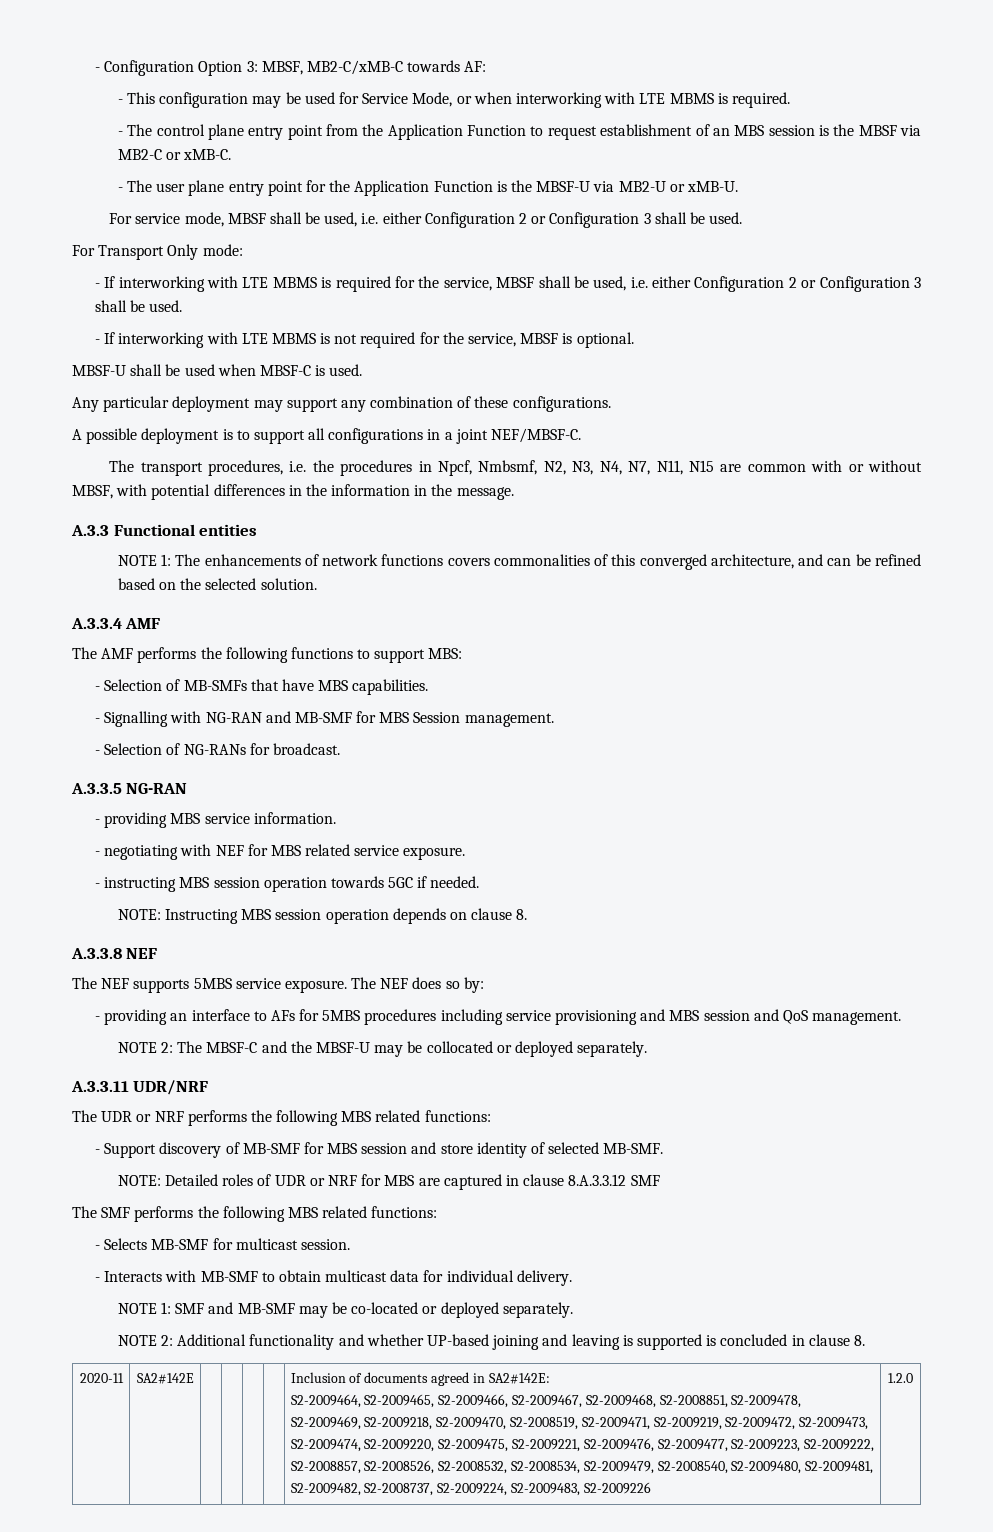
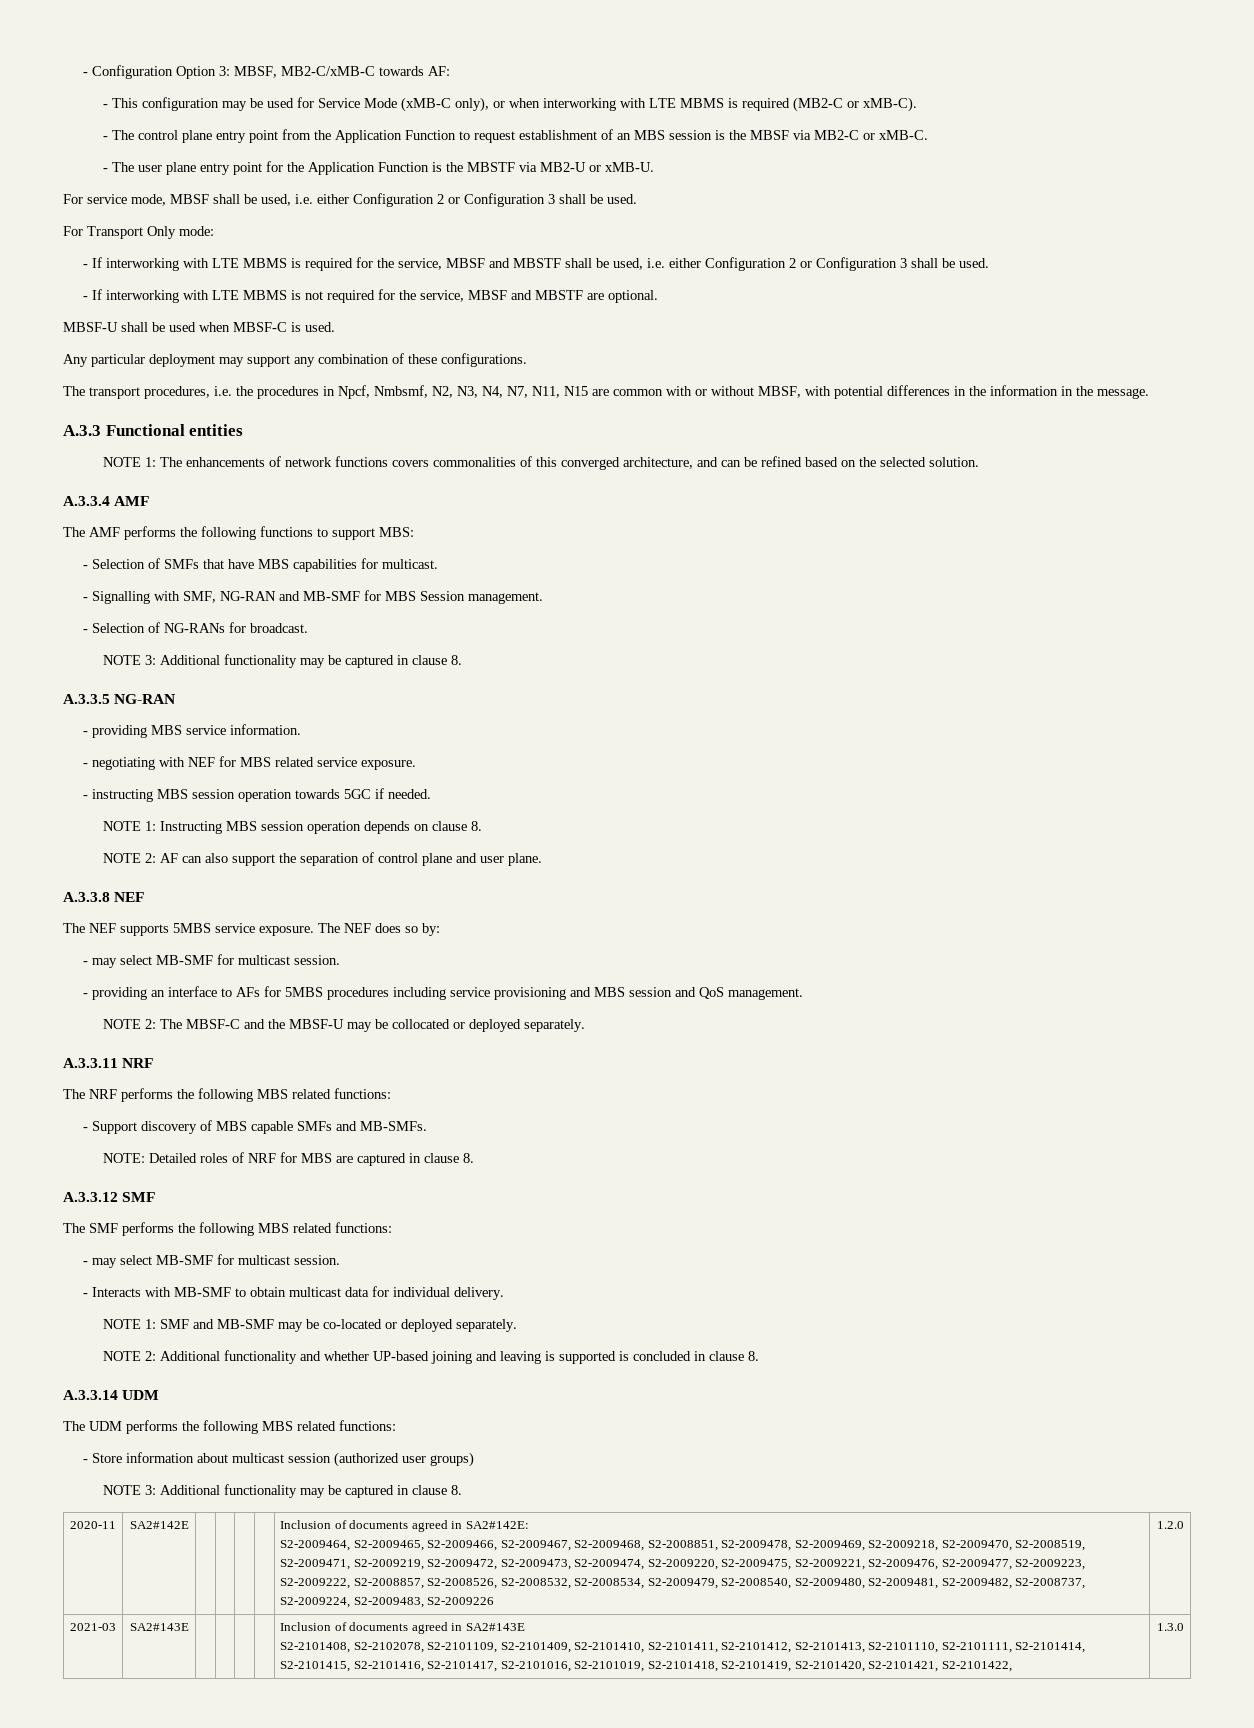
[412,92,453,107] Mode, -> [363,97,489,112] Mode (xMB-C only),
[731,92,790,108] required. -> [741,97,917,112] required (MB2-C or xMB-C).
[536,181,591,192] MBSF-U -> [466,162,515,172] MBSTF
(535, 282) none -> [488,258,561,268] and MBSTF
[562,333,573,344] is -> [510,290,604,300] and MBSTF are
[72,428,582,444] // A possible deployment is to support all configurations in a joint NEF/MBSF-C. -> (527, 360) none
[183,680,247,691] MB-SMFs -> [163,559,199,569] SMFs
[352,679,429,695] capabilities. -> [292,558,438,572] capabilities for multicast.
(202, 717) none -> [182,591,216,603] SMF,
(340, 749) none -> [102,654,462,668] // NOTE 3: Additional functionality may be captured in clause 8.
[117,909,161,920] NOTE: -> [102,821,156,831] NOTE 1:
(528, 914) none -> [102,852,542,866] // NOTE 2: AF can also support the separation of control plane and user plane.
(484, 985) none -> [82,954,340,968] // - may select MB-SMF for multicast session.
[133,1080,209,1095] [72,1110,152,1122] UDR/NRF // The UDR or -> [122,1058,154,1068] [63,1089,85,1099] NRF // The
[242,1142,664,1158] MB-SMF for MBS session and store identity of selected MB-SMF. -> [215,1121,427,1134] MBS capable SMFs and MB-SMFs.
[274,1175,325,1186] UDR or -> (244, 1157) none
[568,1174,627,1186] 8.A.3.3.12 -> [462,1153,474,1163] [63,1192,118,1202] 8. // A.3.3.12
[104,1238,148,1250] Selects -> [91,1255,152,1268] may select
(865, 1340) none -> [63,1390,160,1400] [63,1420,396,1434] [82,1452,474,1467] [102,1484,462,1498] // A.3.3.14 UDM // The UDM performs the following MBS related functions: // - Store information about multicast session (authorized user groups) // NOTE 3: Additional functionality may be captured in clause 8.
(913, 1378) none -> [70,1623,116,1631] [129,1623,189,1631] [280,1622,525,1634] [280,1642,1086,1653] [280,1661,1012,1672] [1156,1623,1184,1631] // 2021-03 | SA2#143E | | | | | Inclusion of documents agreed in SA2#143E // S2-2101408, S2-2102078, S2-2101109, S2-2101409, S2-2101410, S2-2101411, S2-2101412, S2-2101413, S2-2101110, S2-2101111, S2-2101414, S2-2101415, S2-2101416, S2-2101417, S2-2101016, S2-2101019, S2-2101418, S2-2101419, S2-2101420, S2-2101421, S2-2101422, | 1.3.0

